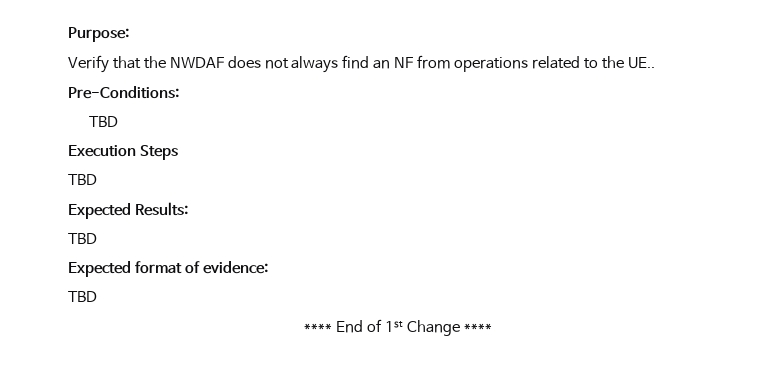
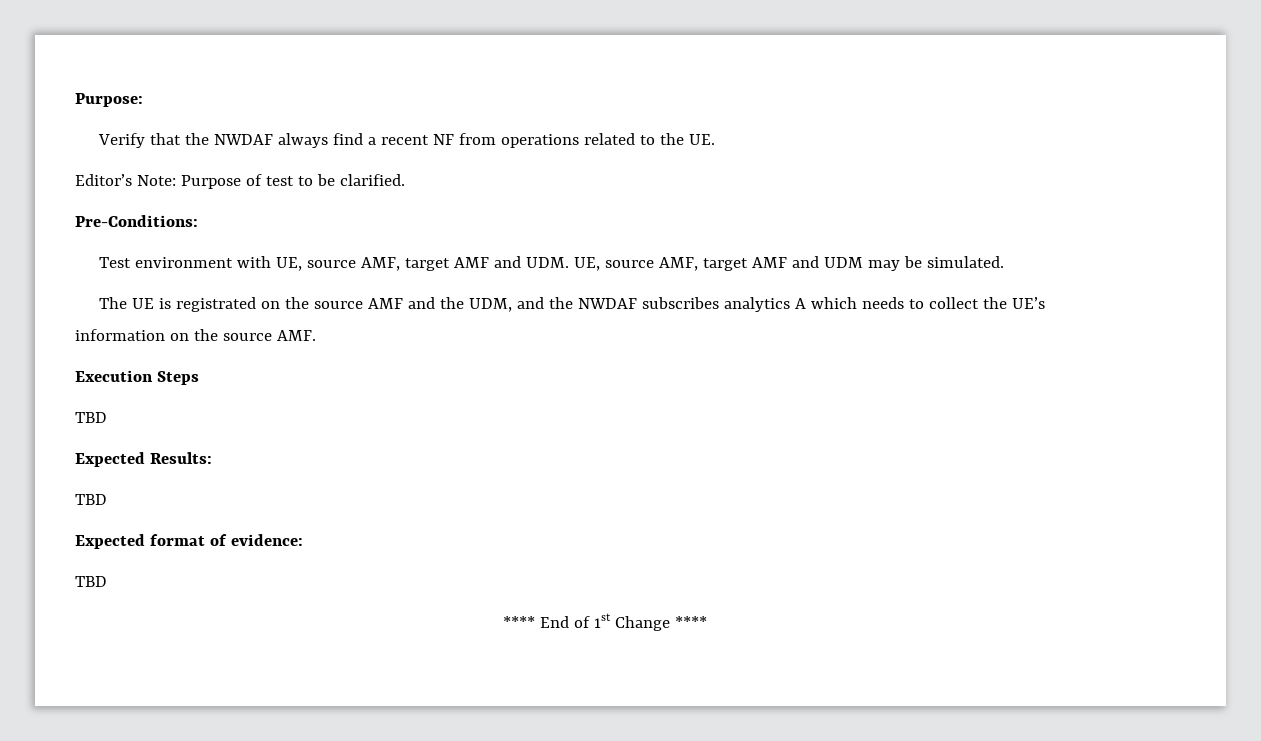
[227,55,391,73] does not always find an -> [278,133,430,148] always find a recent
[627,57,655,69] [68,86,179,99] [88,116,118,127] UE.. // Pre-Conditions: // TBD -> [689,134,716,145] [75,174,405,189] [75,215,198,227] [99,256,1005,271] [99,297,1046,312] [75,329,316,341] UE. // Editor’s Note: Purpose of test to be clarified. // Pre-Conditions: // Test environment with UE, source AMF, target AMF and UDM. UE, source AMF, target AMF and UDM may be simulated. // The UE is registrated on the source AMF and the UDM, and the NWDAF subscribes analytics A which needs to collect the UE’s information on the source AMF.

